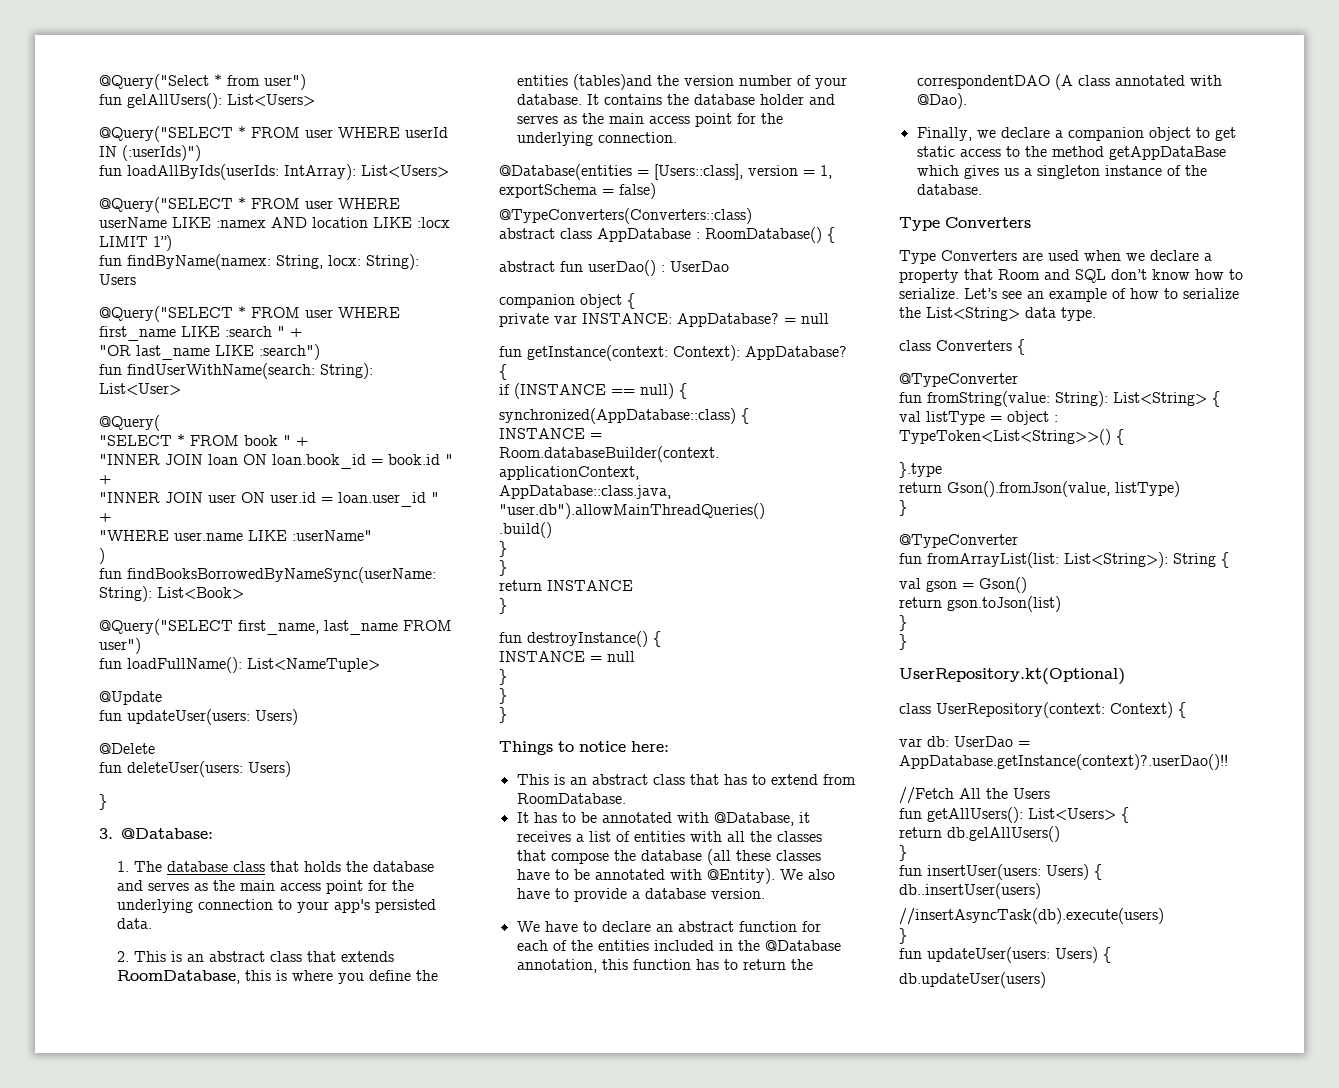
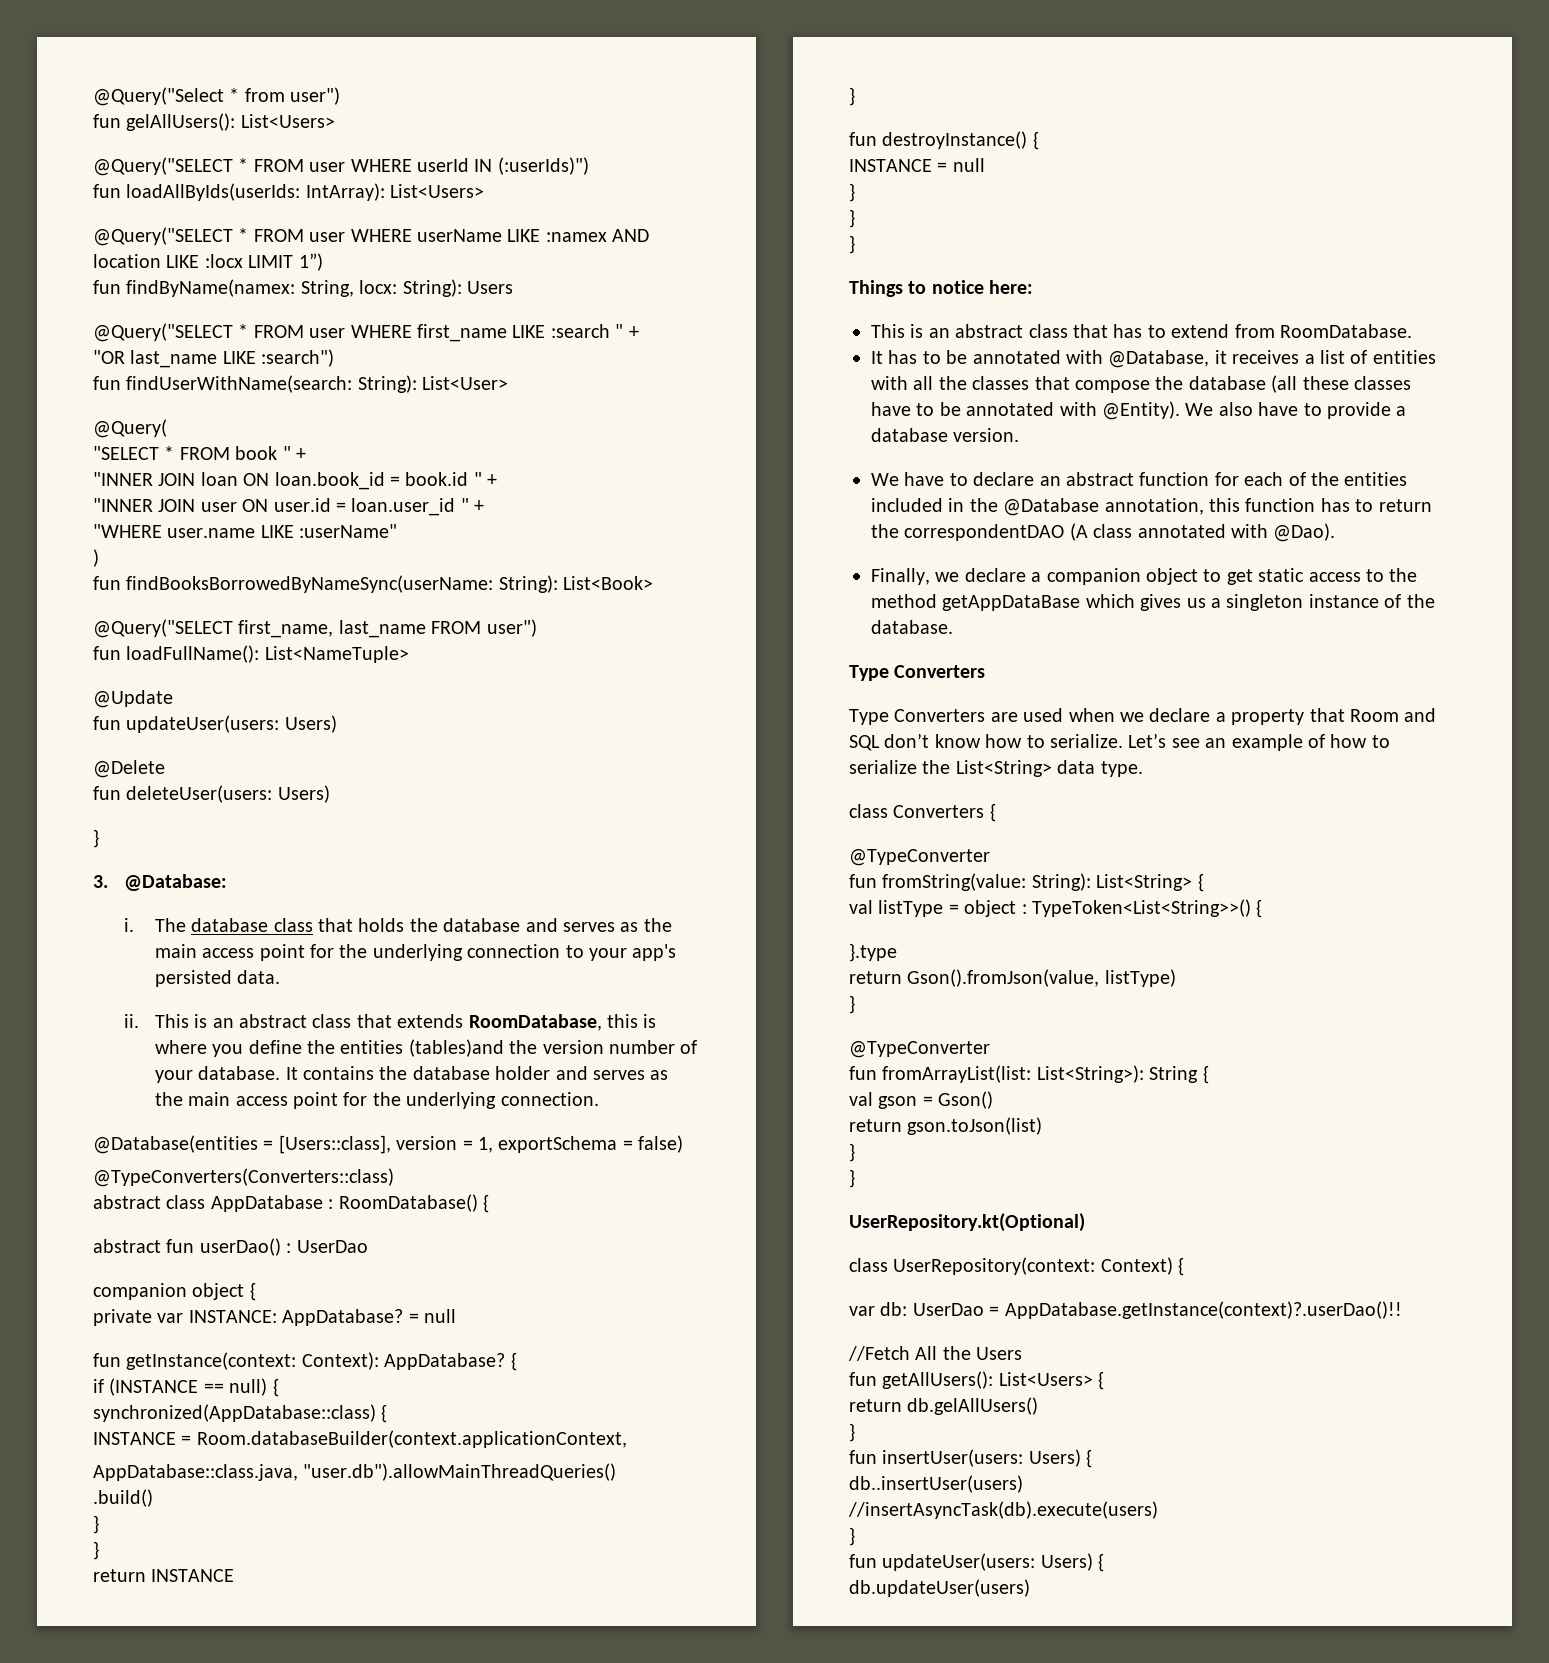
[116,861,129,872] 1. -> [123,918,134,932] i.
[116,951,129,962] 2. -> [123,1014,139,1028] ii.

